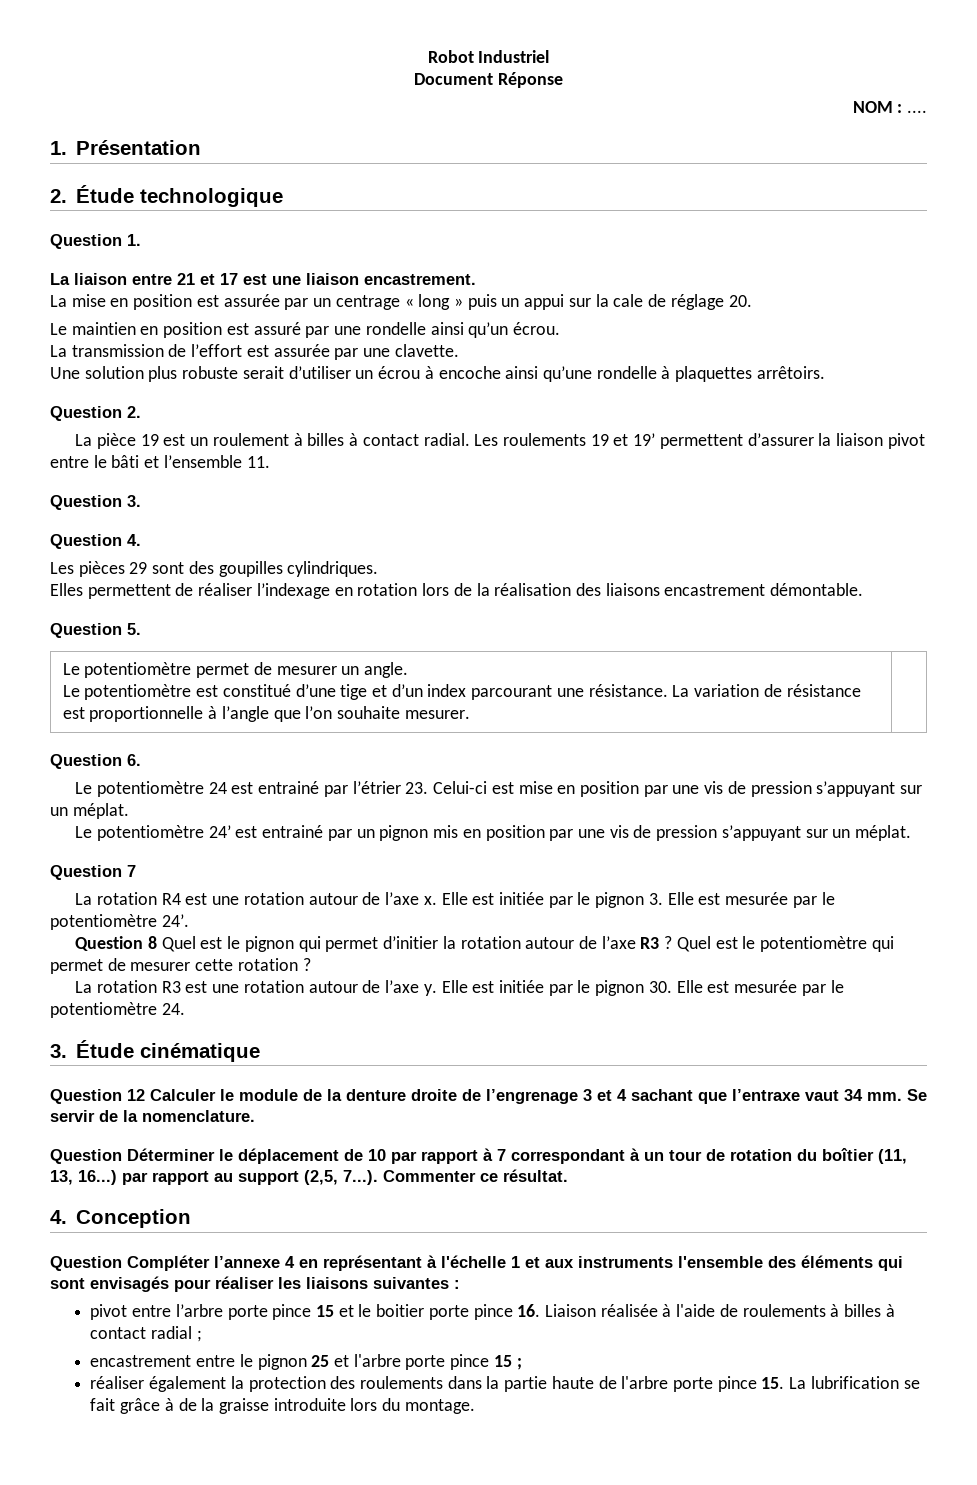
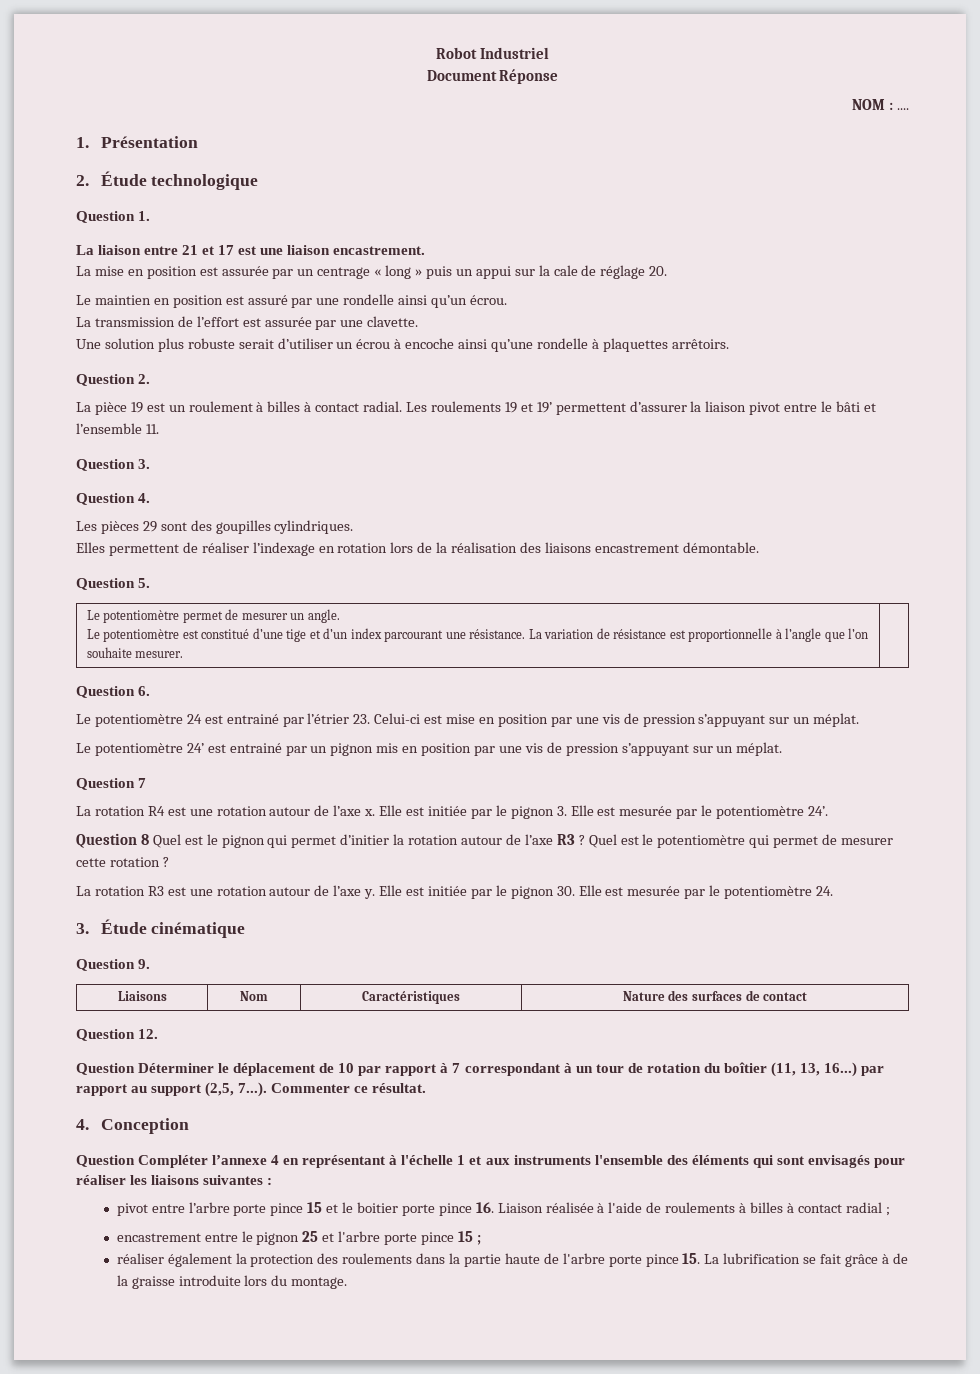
[127,1089,927,1104] [50,1110,255,1122] 12 Calculer le module de la denture droite de l’engrenage 3 et 4 sachant que l’entraxe vaut 34 mm. Se servir de la nomenclature. -> [138,959,151,969] [117,991,167,1001] [240,991,268,1001] [362,991,460,1004] [622,990,808,1001] [76,1029,159,1041] 9. // Liaisons | Nom | Caractéristiques | Nature des surfaces de contact // Question 12.

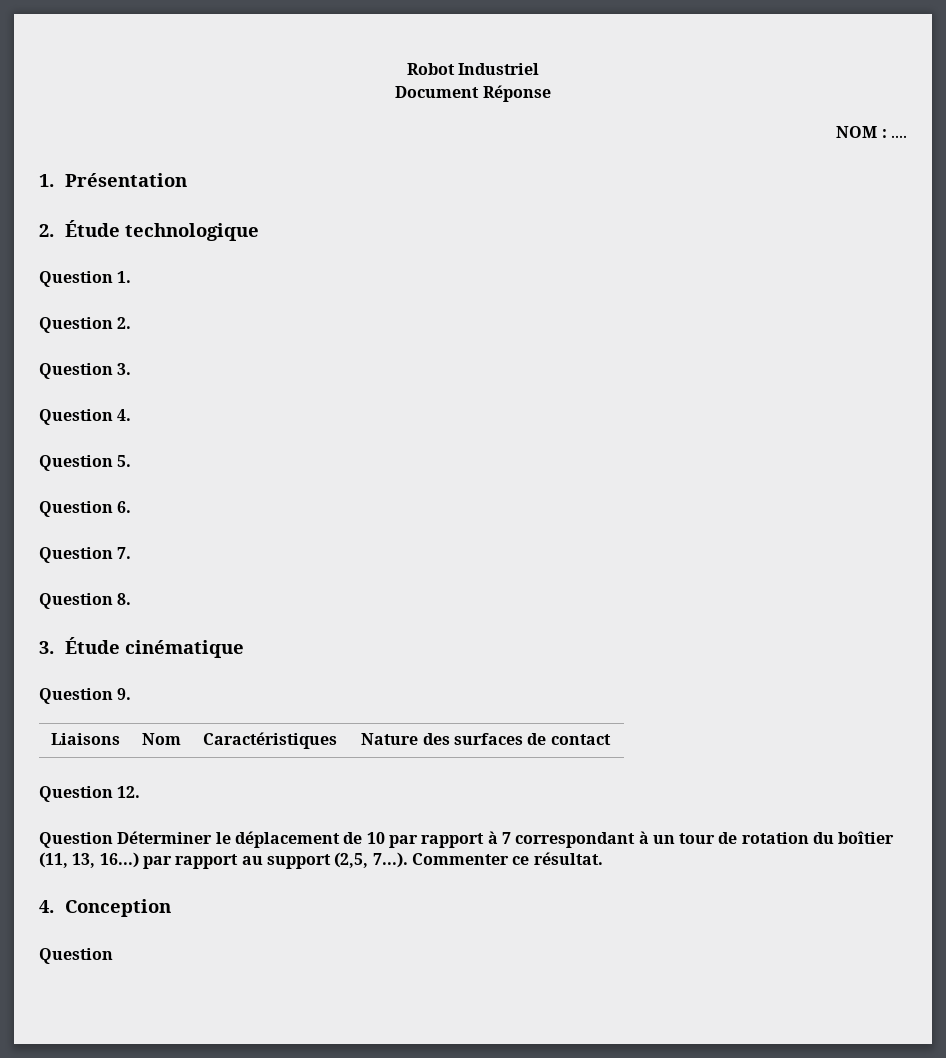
[76,245,426,255] [76,265,668,279] [76,294,508,308] [76,316,419,330] [76,338,729,352] [76,374,151,386] [76,401,876,415] [76,423,159,434] [76,459,151,471] [76,493,151,505] [76,520,354,534] [76,542,759,556] [76,578,151,590] [86,609,340,623] [86,628,869,642] [86,647,184,658] [76,686,151,698] [76,713,860,727] [76,742,783,756] [76,778,147,790] [76,805,829,819] [76,833,894,848] [76,857,169,867] [76,885,834,899] La liaison entre 21 et 17 est une liaison encastrement. // La mise en position est assurée par un centrage « long » puis un appui sur la cale de réglage 20. // Le maintien en position est assuré par une rondelle ainsi qu’un écrou. // La transmission de l’effort est assurée par une clavette. // Une solution plus robuste serait d’utiliser un écrou à encoche ainsi qu’une rondelle à plaquettes arrêtoirs. // Question 2. // La pièce 19 est un roulement à billes à contact radial. Les roulements 19 et 19’ permettent d’assurer la liaison pivot entre le bâti et l’ensemble 11. // Question 3. // Question 4. // Les pièces 29 sont des goupilles cylindriques. // Elles permettent de réaliser l’indexage en rotation lors de la réalisation des liaisons encastrement démontable. // Question 5. // Le potentiomètre permet de mesurer un angle. // Le potentiomètre est constitué d’une tige et d’un index parcourant une résistance. La variation de résistance est proportionnelle à l’angle que l’on souhaite mesurer. | // Question 6. // Le potentiomètre 24 est entrainé par l’étrier 23. Celui-ci est mise en position par une vis de pression s’appuyant sur un méplat. // Le potentiomètre 24’ est entrainé par un pignon mis en position par une vis de pression s’appuyant sur un méplat. // Question 7 // La rotation R4 est une rotation autour de l’axe x. Elle est initiée par le pignon 3. Elle est mesurée par le potentiomètre 24’. // Question 8 Quel est le pignon qui permet d’initier la rotation autour de l’axe R3 ? Quel est le potentiomètre qui permet de mesurer cette rotation ? // La rotation R3 est une rotation autour de l’axe y. Elle est initiée par le pignon 30. Elle est mesurée par le potentiomètre 24. -> [39,317,132,333] [39,363,132,379] [39,409,132,425] [39,455,132,471] [39,501,132,517] [39,547,132,563] [39,593,132,609] Question 2. // Question 3. // Question 4. // Question 5. // Question 6. // Question 7. // Question 8.
[138,1155,905,1168] [76,1175,273,1185] [116,1202,890,1216] [116,1231,481,1245] [116,1253,908,1267] [116,1275,348,1289] Compléter l’annexe 4 en représentant à l'échelle 1 et aux instruments l'ensemble des éléments qui sont envisagés pour réaliser les liaisons suivantes : // pivot entre l’arbre porte pince 15 et le boitier porte pince 16. Liaison réalisée à l'aide de roulements à billes à contact radial ; // encastrement entre le pignon 25 et l'arbre porte pince 15 ; // réaliser également la protection des roulements dans la partie haute de l'arbre porte pince 15. La lubrification se fait grâce à de la graisse introduite lors du montage. -> (113, 956) none

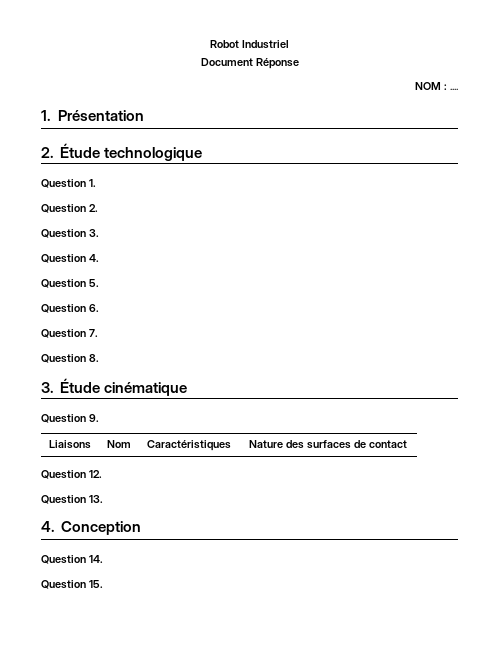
[117,831,895,848] [39,852,603,869] Déterminer le déplacement de 10 par rapport à 7 correspondant à un tour de rotation du boîtier (11, 13, 16...) par rapport au support (2,5, 7...). Commenter ce résultat. -> [88,495,103,503] 13.
(113, 956) none -> [88,555,103,563] [41,580,103,589] 14. // Question 15.

